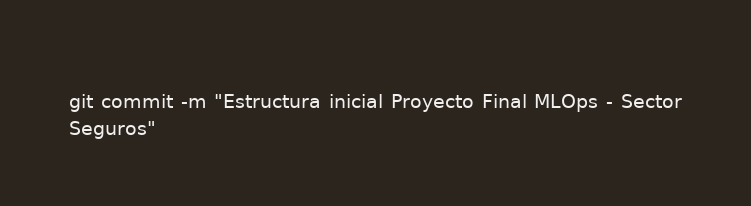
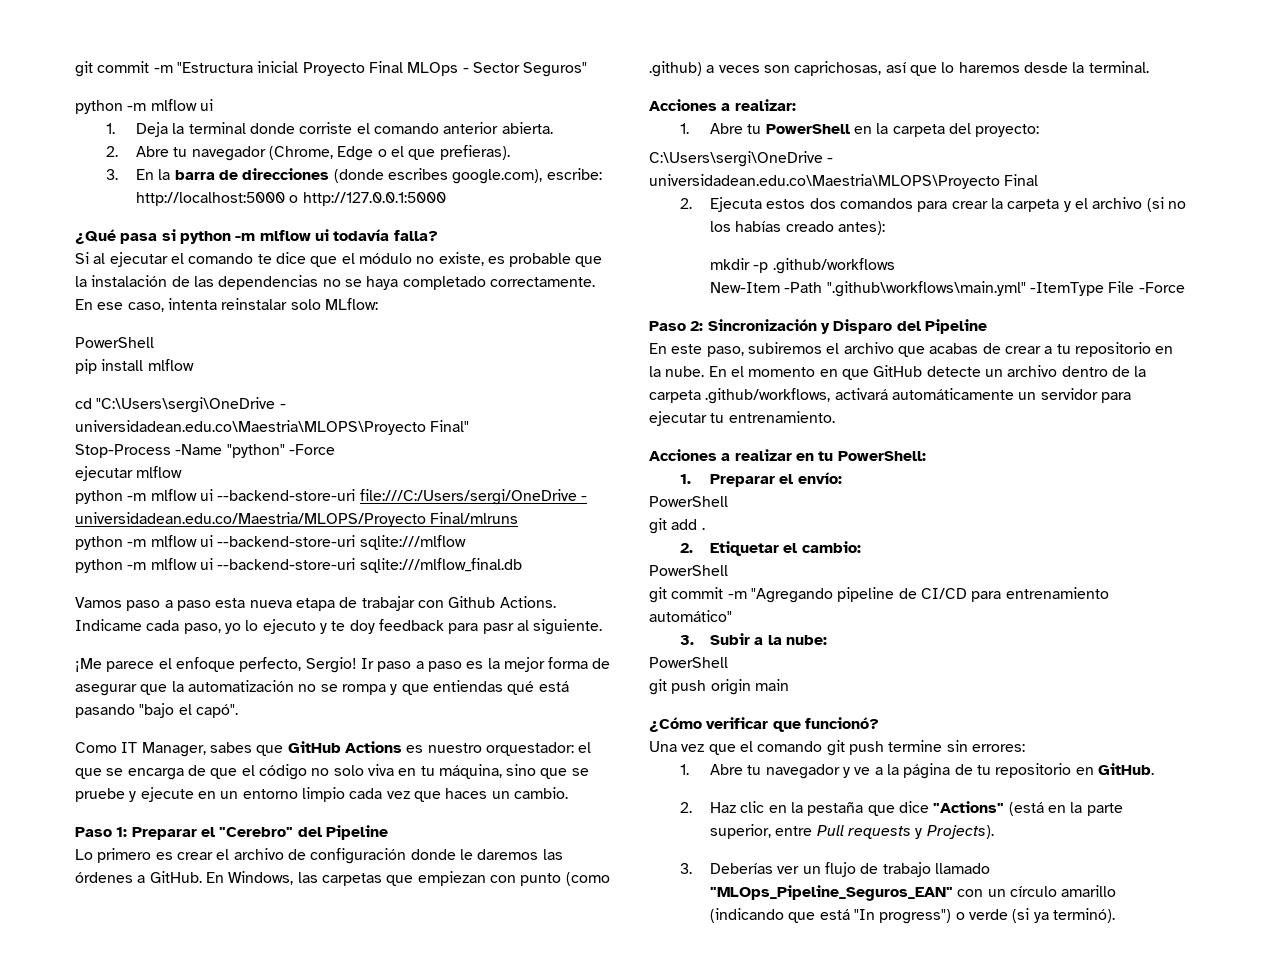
(156, 130) none -> [75,99,213,114] [105,122,553,137] [105,145,510,161] [105,168,602,184] [136,192,446,206] [75,229,438,244] [75,252,603,267] [75,275,595,290] [75,298,378,312] [75,337,154,348] [75,359,194,374] [75,397,286,413] [75,420,470,435] [75,444,335,458] [75,466,183,481] [75,489,587,505] [75,512,519,527] [75,535,466,550] [75,558,522,573] [75,596,556,611] [75,619,603,635] [75,657,611,673] [75,680,569,696] [75,703,238,718] [75,741,592,757] [75,764,589,780] [75,787,568,802] [75,825,388,840] [75,848,563,864] [75,871,610,886] [649,61,1149,77] [649,99,796,111] [679,123,1040,137] [649,151,834,167] [649,174,1039,189] [679,197,1186,212] [710,221,885,235] [710,258,895,274] [710,281,1185,297] [649,319,987,334] [649,342,1174,357] [649,365,1147,380] [649,388,1131,404] [649,411,835,426] [649,449,926,461] [679,472,842,487] [649,496,728,507] [649,518,705,534] [679,541,861,556] [649,565,728,576] [649,587,1109,603] [649,610,732,622] [679,633,827,645] [649,657,728,668] [649,679,789,695] [649,717,879,732] [649,740,1025,756] [679,763,1154,779] [679,801,1123,816] [710,824,994,839] [679,862,990,877] [710,885,1117,901] [710,908,1115,924] // python -m mlflow ui // 1. Deja la terminal donde corriste el comando anterior abierta. // 2. Abre tu navegador (Chrome, Edge o el que prefieras). // 3. En la barra de direcciones (donde escribes google.com), escribe: http://localhost:5000 o http://127.0.0.1:5000 // ¿Qué pasa si python -m mlflow ui todavía falla? // Si al ejecutar el comando te dice que el módulo no existe, es probable que la instalación de las dependencias no se haya completado correctamente. En ese caso, intenta reinstalar solo MLflow: // PowerShell // pip install mlflow // cd "C:\Users\sergi\OneDrive - universidadean.edu.co\Maestria\MLOPS\Proyecto Final" // Stop-Process -Name "python" -Force // ejecutar mlflow // python -m mlflow ui --backend-store-uri file:///C:/Users/sergi/OneDrive - universidadean.edu.co/Maestria/MLOPS/Proyecto Final/mlruns // python -m mlflow ui --backend-store-uri sqlite:///mlflow // python -m mlflow ui --backend-store-uri sqlite:///mlflow_final.db // Vamos paso a paso esta nueva etapa de trabajar con Github Actions. Indicame cada paso, yo lo ejecuto y te doy feedback para pasr al siguiente. // ¡Me parece el enfoque perfecto, Sergio! Ir paso a paso es la mejor forma de asegurar que la automatización no se rompa y que entiendas qué está pasando "bajo el capó". // Como IT Manager, sabes que GitHub Actions es nuestro orquestador: el que se encarga de que el código no solo viva en tu máquina, sino que se pruebe y ejecute en un entorno limpio cada vez que haces un cambio. // Paso 1: Preparar el "Cerebro" del Pipeline // Lo primero es crear el archivo de configuración donde le daremos las órdenes a GitHub. En Windows, las carpetas que empiezan con punto (como .github) a veces son caprichosas, así que lo haremos desde la terminal. // Acciones a realizar: // 1. Abre tu PowerShell en la carpeta del proyecto: // C:\Users\sergi\OneDrive - universidadean.edu.co\Maestria\MLOPS\Proyecto Final // 2. Ejecuta estos dos comandos para crear la carpeta y el archivo (si no los habías creado antes): // mkdir -p .github/workflows // New-Item -Path ".github\workflows\main.yml" -ItemType File -Force // Paso 2: Sincronización y Disparo del Pipeline // En este paso, subiremos el archivo que acabas de crear a tu repositorio en la nube. En el momento en que GitHub detecte un archivo dentro de la carpeta .github/workflows, activará automáticamente un servidor para ejecutar tu entrenamiento. // Acciones a realizar en tu PowerShell: // 1. Preparar el envío: // PowerShell // git add . // 2. Etiquetar el cambio: // PowerShell // git commit -m "Agregando pipeline de CI/CD para entrenamiento automático" // 3. Subir a la nube: // PowerShell // git push origin main // ¿Cómo verificar que funcionó? // Una vez que el comando git push termine sin errores: // 1. Abre tu navegador y ve a la página de tu repositorio en GitHub. // 2. Haz clic en la pestaña que dice "Actions" (está en la parte superior, entre Pull requests y Projects). // 3. Deberías ver un flujo de trabajo llamado "MLOps_Pipeline_Seguros_EAN" con un círculo amarillo (indicando que está "In progress") o verde (si ya terminó).

